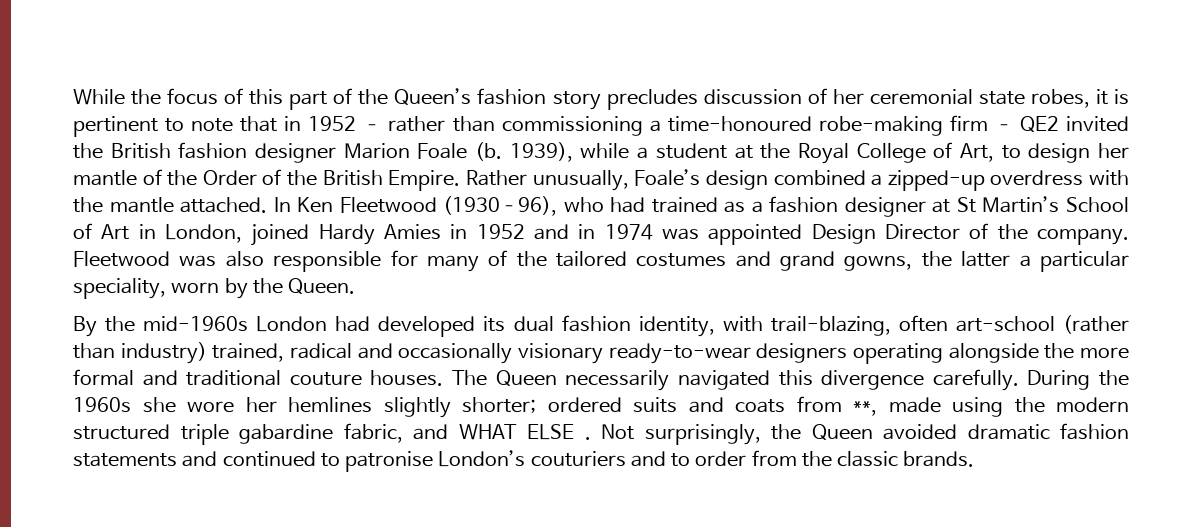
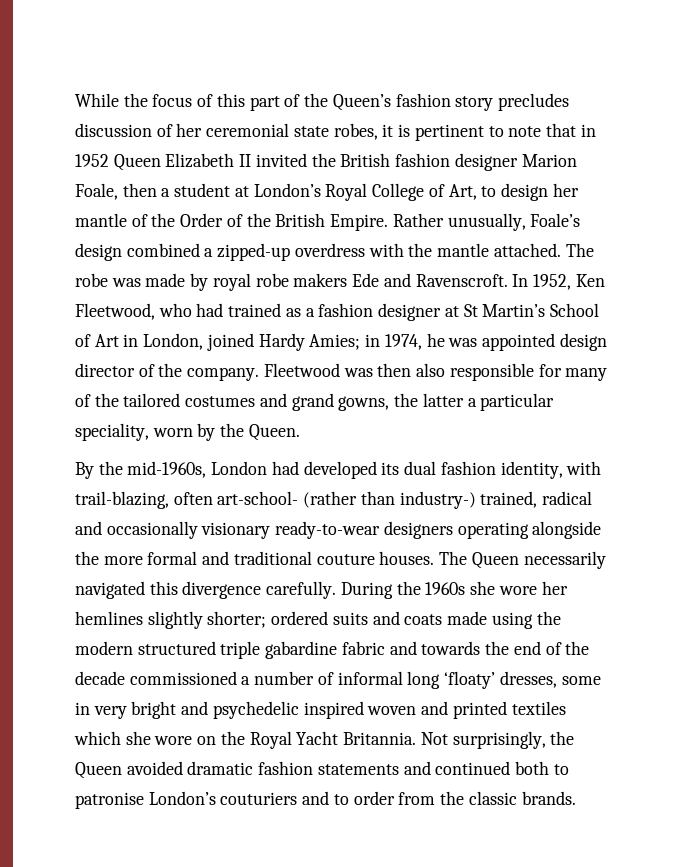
[363,115,1059,136] – rather than commissioning a time-honoured robe-making firm – QE2 -> [113,153,252,171] Queen Elizabeth II
[417,142,630,162] Foale (b. 1939), while -> [75,183,157,200] Foale, then
[760,143,791,159] the -> [253,183,321,197] London’s
[273,196,558,216] In Ken Fleetwood (1930–96), -> [565,243,594,257] [75,273,605,291] [75,303,155,320] The robe was made by royal robe makers Ede and Ravenscroft. In 1952, Ken Fleetwood,
[384,224,961,245] Amies in 1952 and in 1974 was appointed Design Director -> [309,333,607,351] [75,363,135,377] Amies; in 1974, he was appointed design director
(217, 261) none -> [377,363,412,377] then
[143,316,249,332] mid-1960s -> [127,461,207,478] mid-1960s,
[955,316,1055,332] art-school -> [217,491,299,505] art-school-
[120,342,207,364] industry) -> [399,491,476,509] industry-)
[796,396,877,416] from **, -> (443, 619) none
[343,423,591,443] fabric, and WHAT ELSE . -> [341,641,590,655] [75,671,601,689] [75,701,566,719] [74,731,417,749] fabric and towards the end of the decade commissioned a number of informal long ‘floaty’ dresses, some in very bright and psychedelic inspired woven and printed textiles which she wore on the Royal Yacht Britannia.
(316, 459) none -> [515,761,550,775] both

